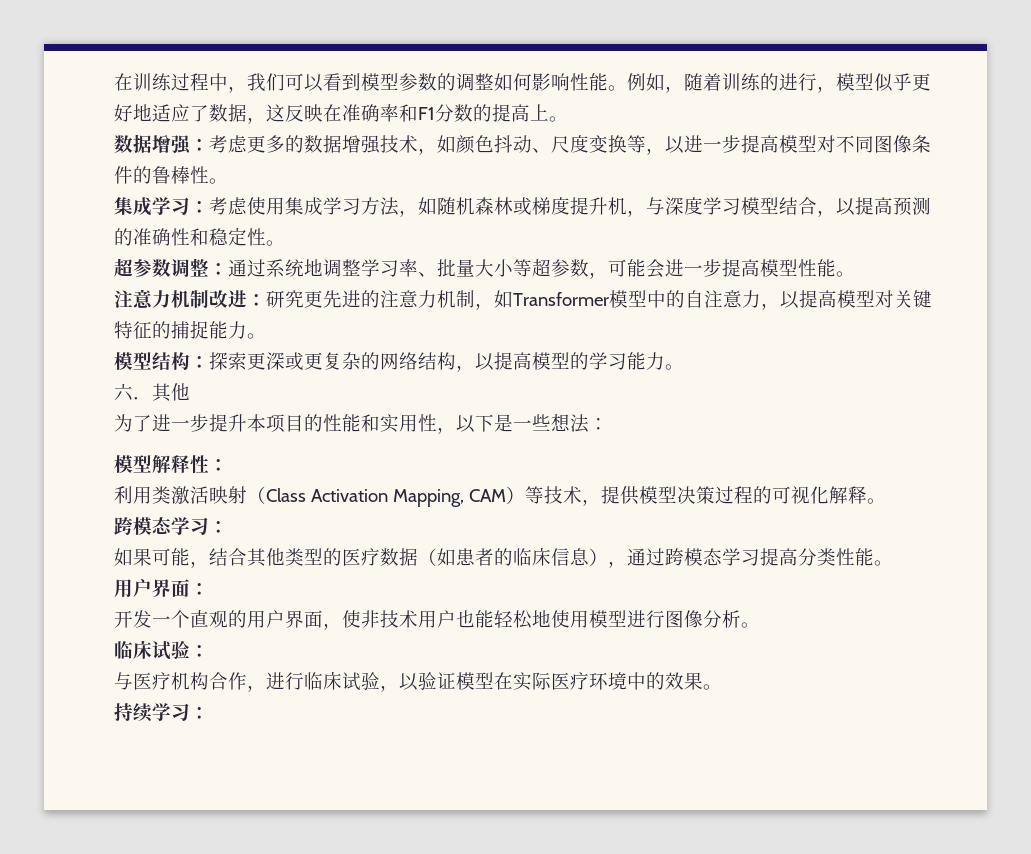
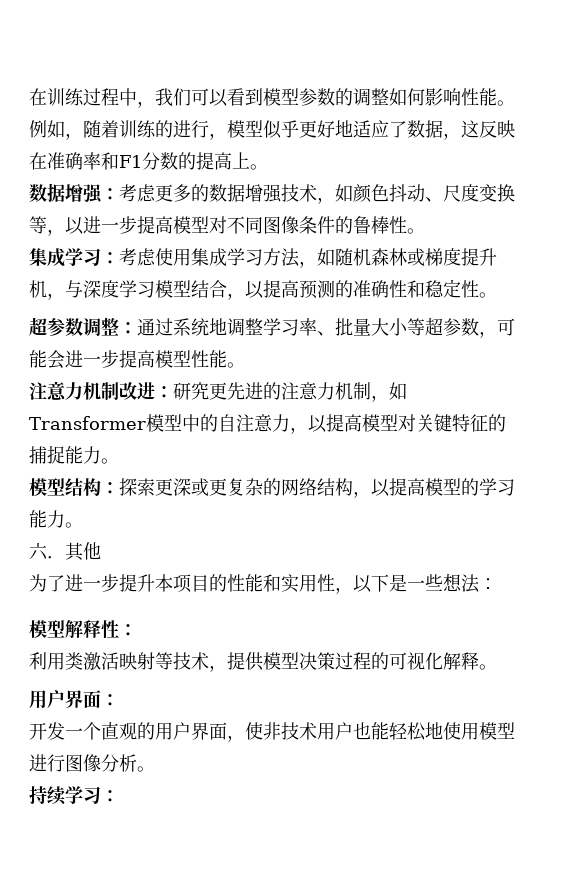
[247,486,525,507] （Class Activation Mapping, CAM） -> (155, 661) none
[114,517,228,535] [114,547,893,568] // 跨模态学习： // 如果可能，结合其他类型的医疗数据（如患者的临床信息），通过跨模态学习提高分类性能。 -> (497, 667) none
[114,640,209,660] [114,671,722,692] // 临床试验： // 与医疗机构合作，进行临床试验，以验证模型在实际医疗环境中的效果。 -> (155, 769) none

